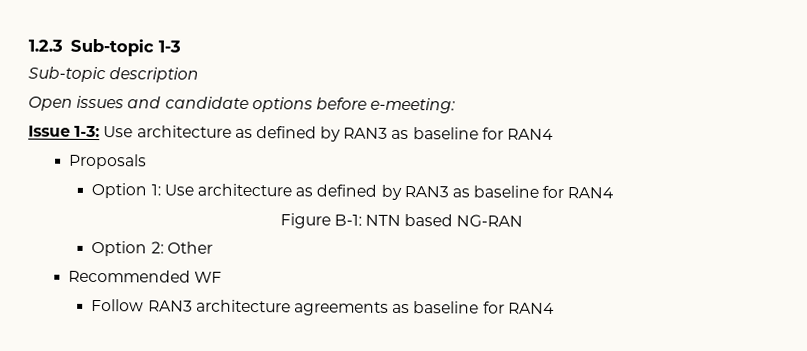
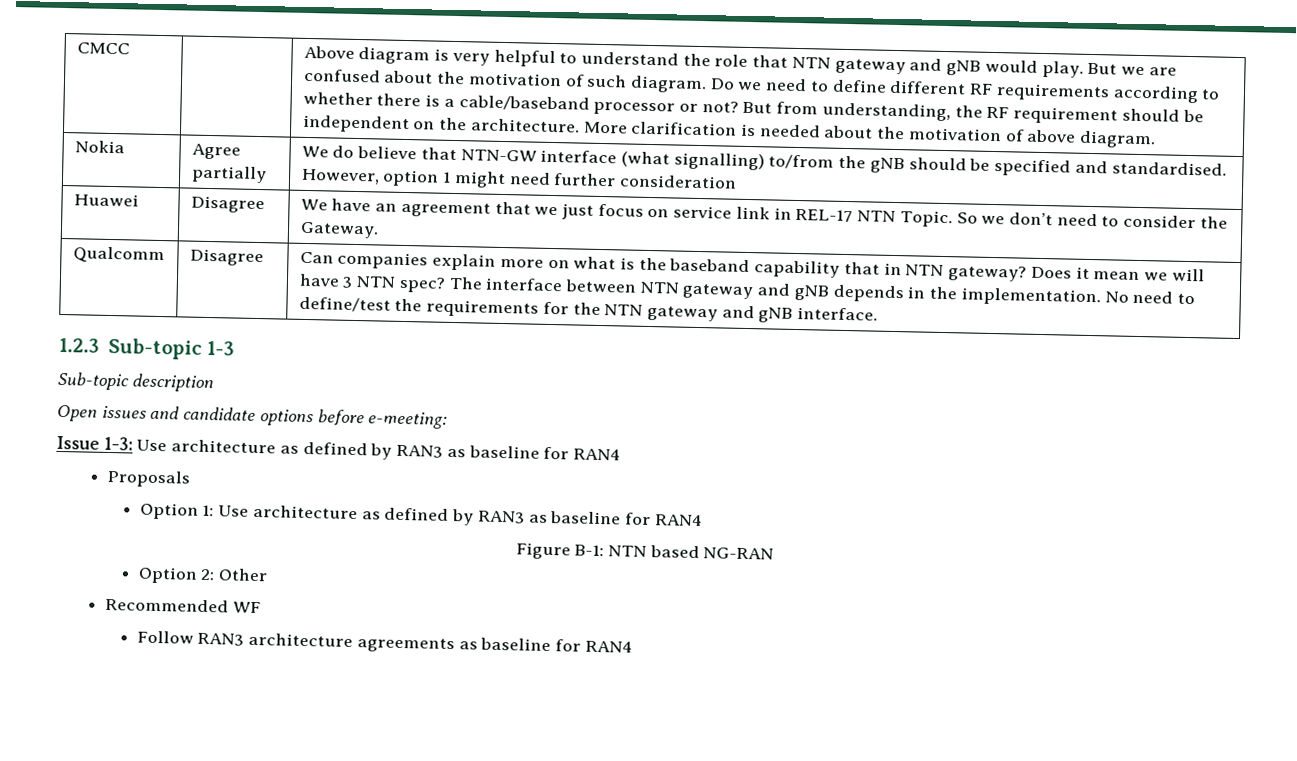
(28, 45) none -> [76,42,130,55] [303,45,1177,78] [303,68,1221,104] [302,91,1204,125] [302,114,1157,149] [74,140,125,154] [191,143,241,160] [190,165,267,184] [301,145,1227,177] [300,168,737,189] [73,193,139,207] [190,195,265,214] [300,198,1228,229] [299,221,379,239] [72,246,165,265] [189,248,264,267] [299,251,1205,282] [298,273,1195,307] [298,296,879,323] CMCC | | Above diagram is very helpful to understand the role that NTN gateway and gNB would play. But we are confused about the motivation of such diagram. Do we need to define different RF requirements according to whether there is a cable/baseband processor or not? But from understanding, the RF requirement should be independent on the architecture. More clarification is needed about the motivation of above diagram. // Nokia | Agree partially | We do believe that NTN-GW interface (what signalling) to/from the gNB should be specified and standardised. However, option 1 might need further consideration // Huawei | Disagree | We have an agreement that we just focus on service link in REL-17 NTN Topic. So we don’t need to consider the Gateway. // Qualcomm | Disagree | Can companies explain more on what is the baseband capability that in NTN gateway? Does it mean we will have 3 NTN spec? The interface between NTN gateway and gNB depends in the implementation. No need to define/test the requirements for the NTN gateway and gNB interface. //

